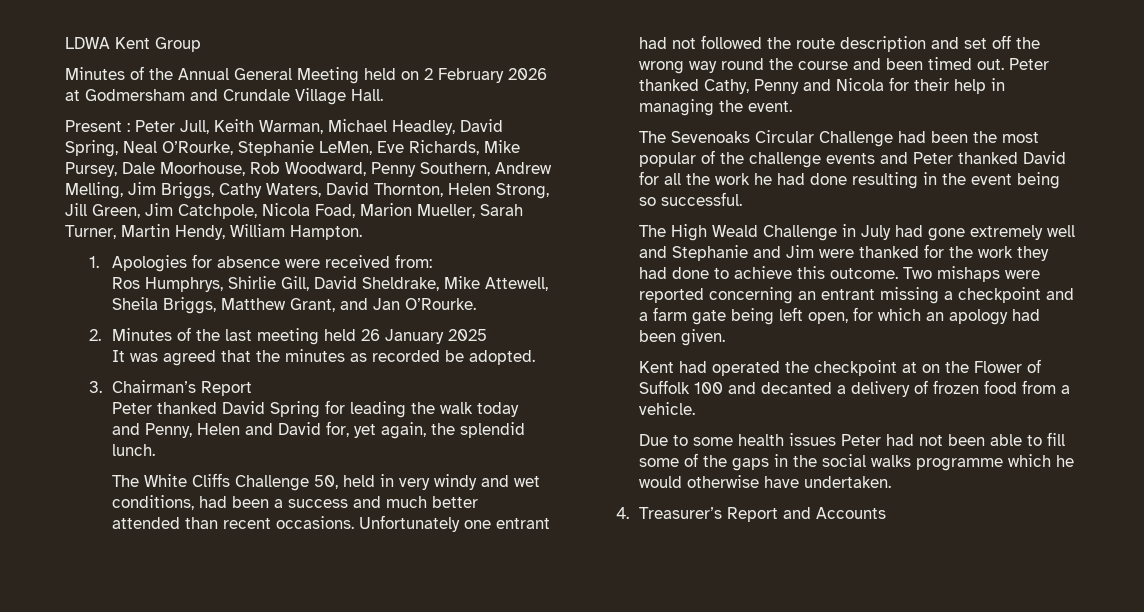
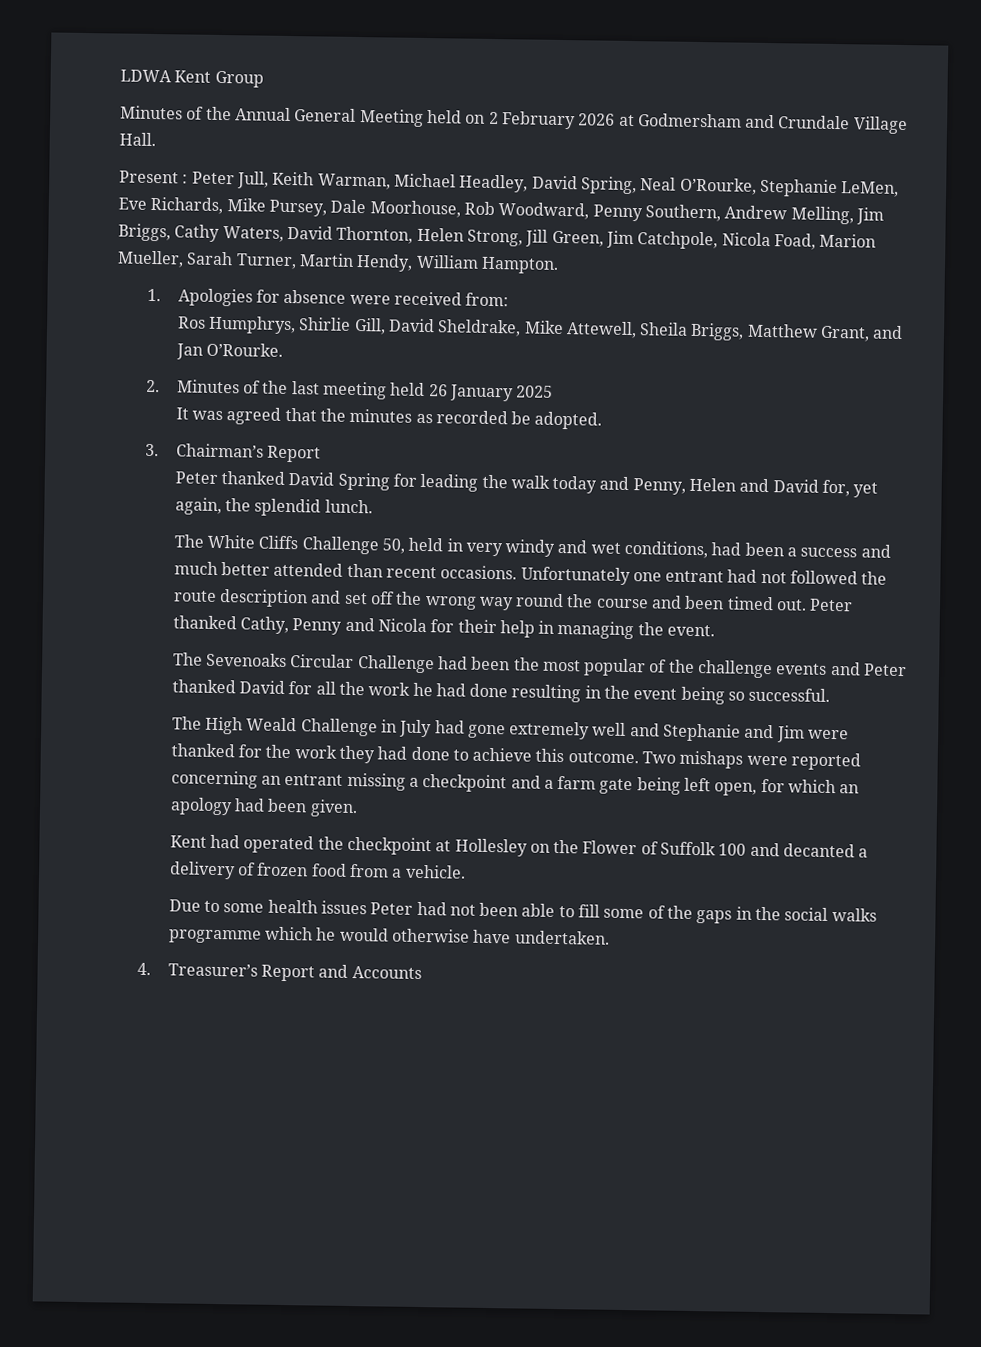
(918, 367) none -> [454,838,528,857] Hollesley

